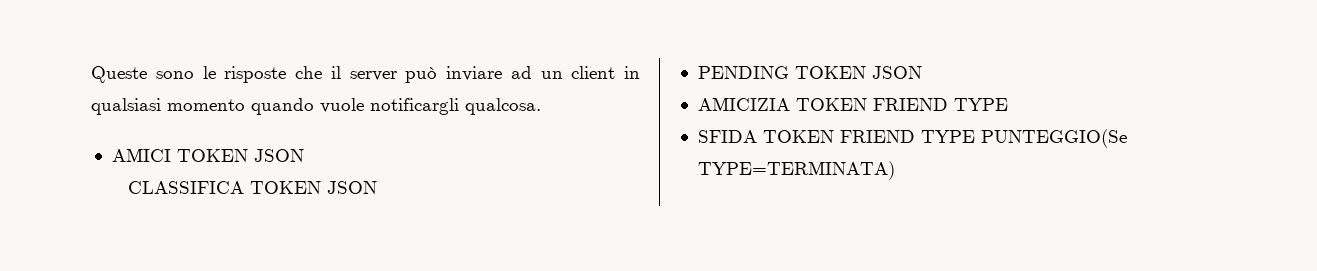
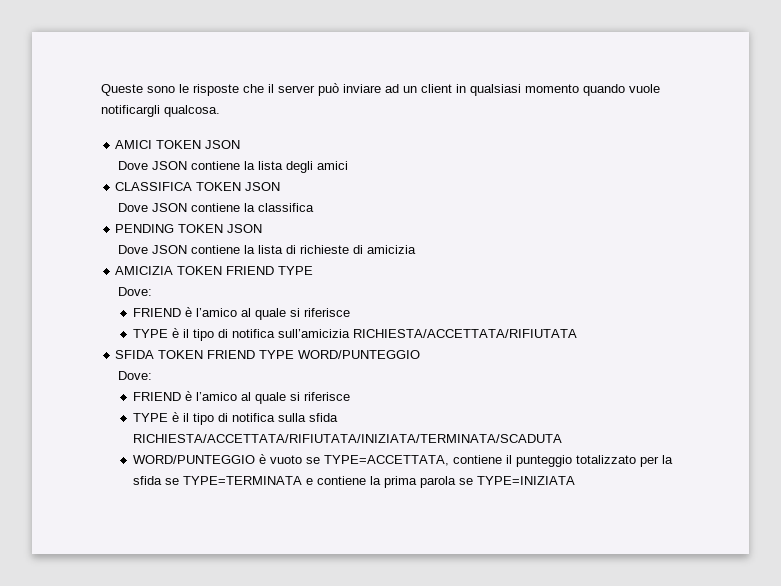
[128,181,378,194] [697,66,922,79] [697,97,1008,111] [697,129,1127,148] [697,161,895,180] CLASSIFICA TOKEN JSON // PENDING TOKEN JSON // AMICIZIA TOKEN FRIEND TYPE // SFIDA TOKEN FRIEND TYPE PUNTEGGIO(Se TYPE=TERMINATA) -> [118,161,349,173] [115,182,281,191] [118,203,315,212] [115,224,263,233] [118,245,417,254] [115,266,314,275] [118,287,153,296] [132,307,350,320] [132,328,577,341] [115,350,421,359] [118,371,153,380] [132,391,350,404] [132,412,338,425] [132,434,562,443] [132,454,673,467] [132,476,575,488] Dove JSON contiene la lista degli amici // CLASSIFICA TOKEN JSON // Dove JSON contiene la classifica // PENDING TOKEN JSON // Dove JSON contiene la lista di richieste di amicizia // AMICIZIA TOKEN FRIEND TYPE // Dove: // FRIEND è l’amico al quale si riferisce // TYPE è il tipo di notifica sull’amicizia RICHIESTA/ACCETTATA/RIFIUTATA // SFIDA TOKEN FRIEND TYPE WORD/PUNTEGGIO // Dove: // FRIEND è l’amico al quale si riferisce // TYPE è il tipo di notifica sulla sfida RICHIESTA/ACCETTATA/RIFIUTATA/INIZIATA/TERMINATA/SCADUTA // WORD/PUNTEGGIO è vuoto se TYPE=ACCETTATA, contiene il punteggio totalizzato per la sfida se TYPE=TERMINATA e contiene la prima parola se TYPE=INIZIATA

